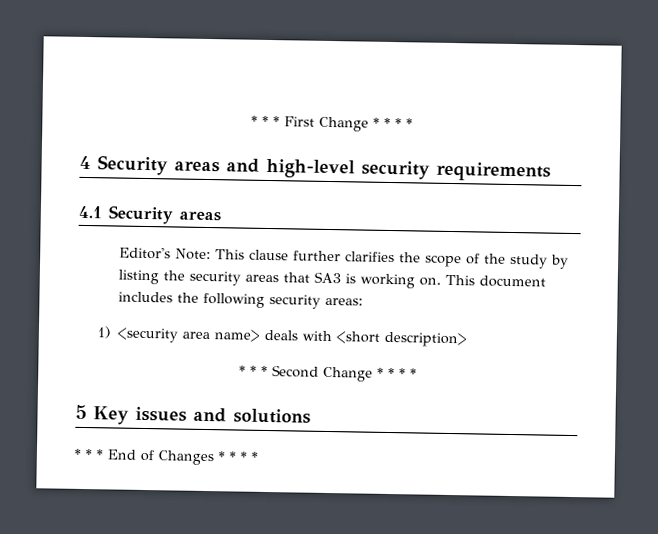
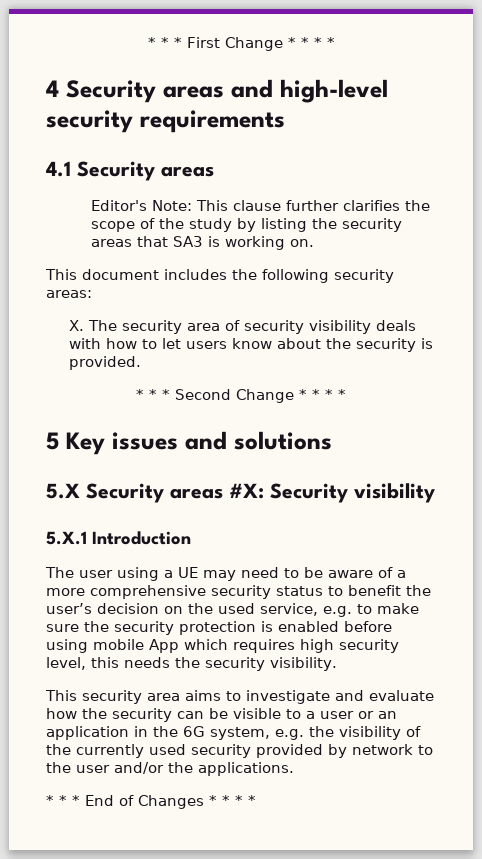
(442, 281) none -> (315, 243) //
[96,326,468,348] 1) <security area name> deals with <short description> -> [68,320,416,334] [68,338,433,352] [68,356,141,370] X. The security area of security visibility deals with how to let users know about the security is provided.
(311, 416) none -> [46,483,435,503] [46,531,191,545] [45,567,406,581] [46,585,431,599] [46,603,419,617] [46,621,392,635] [46,639,399,653] [46,657,337,671] [45,690,434,704] [46,708,397,722] [46,726,421,740] [46,744,433,758] [46,762,294,776] // 5.X Security areas #X: Security visibility // 5.X.1 Introduction // The user using a UE may need to be aware of a more comprehensive security status to benefit the user’s decision on the used service, e.g. to make sure the security protection is enabled before using mobile App which requires high security level, this needs the security visibility. // This security area aims to investigate and evaluate how the security can be visible to a user or an application in the 6G system, e.g. the visibility of the currently used security provided by network to the user and/or the applications.

